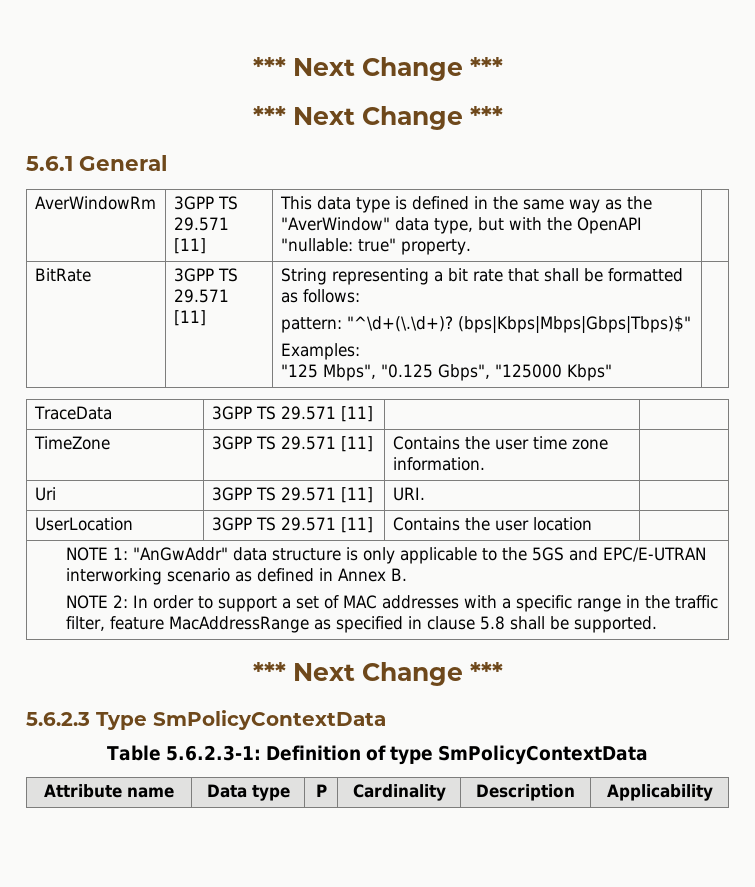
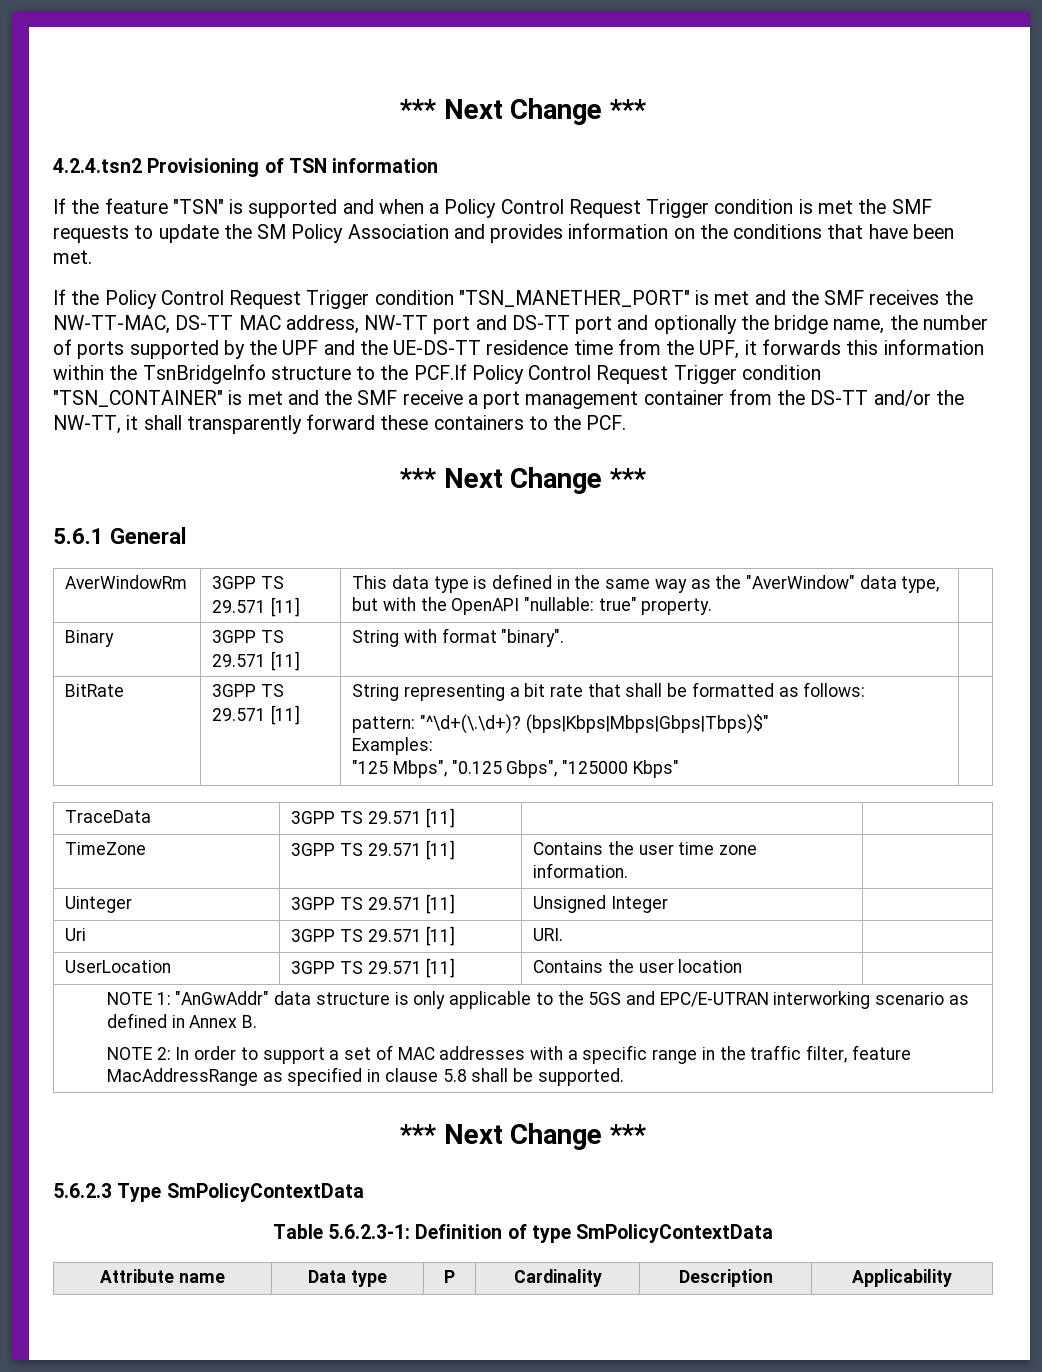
[252,57,503,81] *** Next Change *** -> [400,98,646,125] [53,158,439,177] [53,198,932,218] [53,223,954,243] [53,250,92,264] [53,289,973,309] [53,315,988,334] [53,339,984,359] [53,364,821,384] [53,389,964,409] [53,414,627,434] *** Next Change *** // 4.2.4.tsn2 Provisioning of TSN information // If the feature "TSN" is supported and when a Policy Control Request Trigger condition is met the SMF requests to update the SM Policy Association and provides information on the conditions that have been met. // If the Policy Control Request Trigger condition "TSN_MANETHER_PORT" is met and the SMF receives the NW-TT-MAC, DS-TT MAC address, NW-TT port and DS-TT port and optionally the bridge name, the number of ports supported by the UPF and the UE-DS-TT residence time from the UPF, it forwards this information within the TsnBridgeInfo structure to the PCF.If Policy Control Request Trigger condition "TSN_CONTAINER" is met and the SMF receive a port management container from the DS-TT and/or the NW-TT, it shall transparently forward these containers to the PCF.
(471, 247) none -> [65,630,115,647] [212,630,284,643] [212,651,300,671] [352,628,565,647] // Binary | 3GPP TS 29.571 [11] | String with format "binary". |
(485, 464) none -> [65,896,133,913] [291,894,456,914] [533,895,668,913] // Uinteger | 3GPP TS 29.571 [11] | Unsigned Integer |

